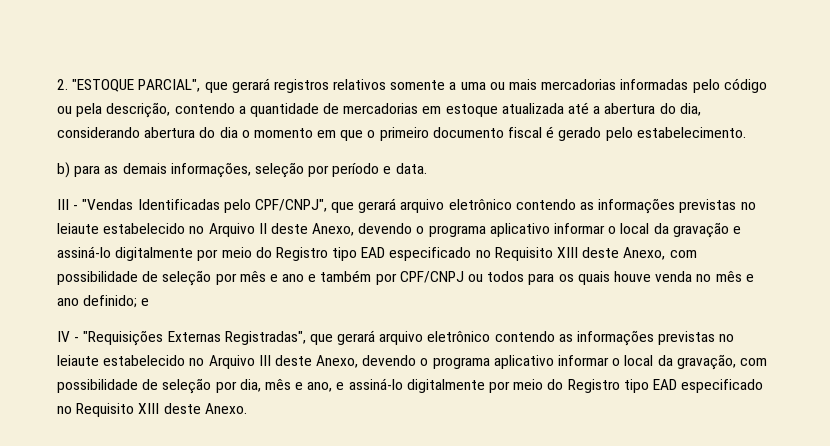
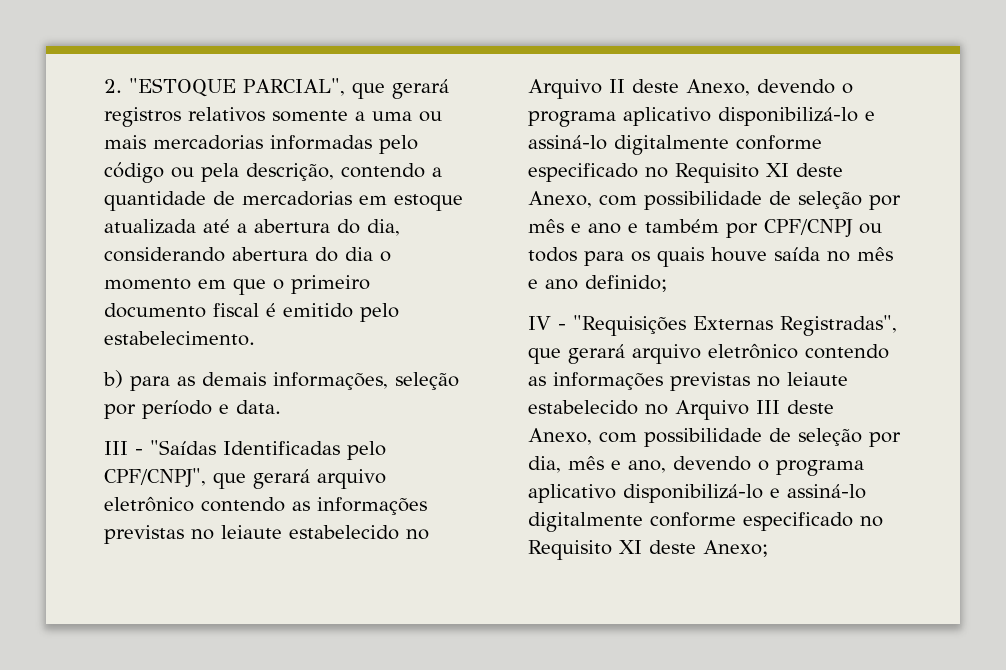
[558,127,602,141] gerado -> [283,303,353,318] emitido
[82,199,134,210] "Vendas -> [150,440,216,455] "Saídas
[554,222,741,238] [57,246,579,261] informar o local da gravação e assiná-lo digitalmente por meio do Registro tipo EAD especificado no Requisito XIII -> [718,107,875,126] [528,135,822,155] [528,163,789,183] disponibilizá-lo e assiná-lo digitalmente conforme especificado no Requisito XI
[655,271,693,282] venda -> [774,247,820,261] saída
[141,298,150,306] e -> (667, 283) none
[362,354,736,370] devendo o programa aplicativo informar o local da gravação, -> (592, 436) none
[336,378,764,393] [57,403,247,417] e assiná-lo digitalmente por meio do Registro tipo EAD especificado no Requisito XIII deste Anexo. -> [673,456,864,476] [528,484,866,503] [528,512,883,532] [528,540,768,560] devendo o programa aplicativo disponibilizá-lo e assiná-lo digitalmente conforme especificado no Requisito XI deste Anexo;

